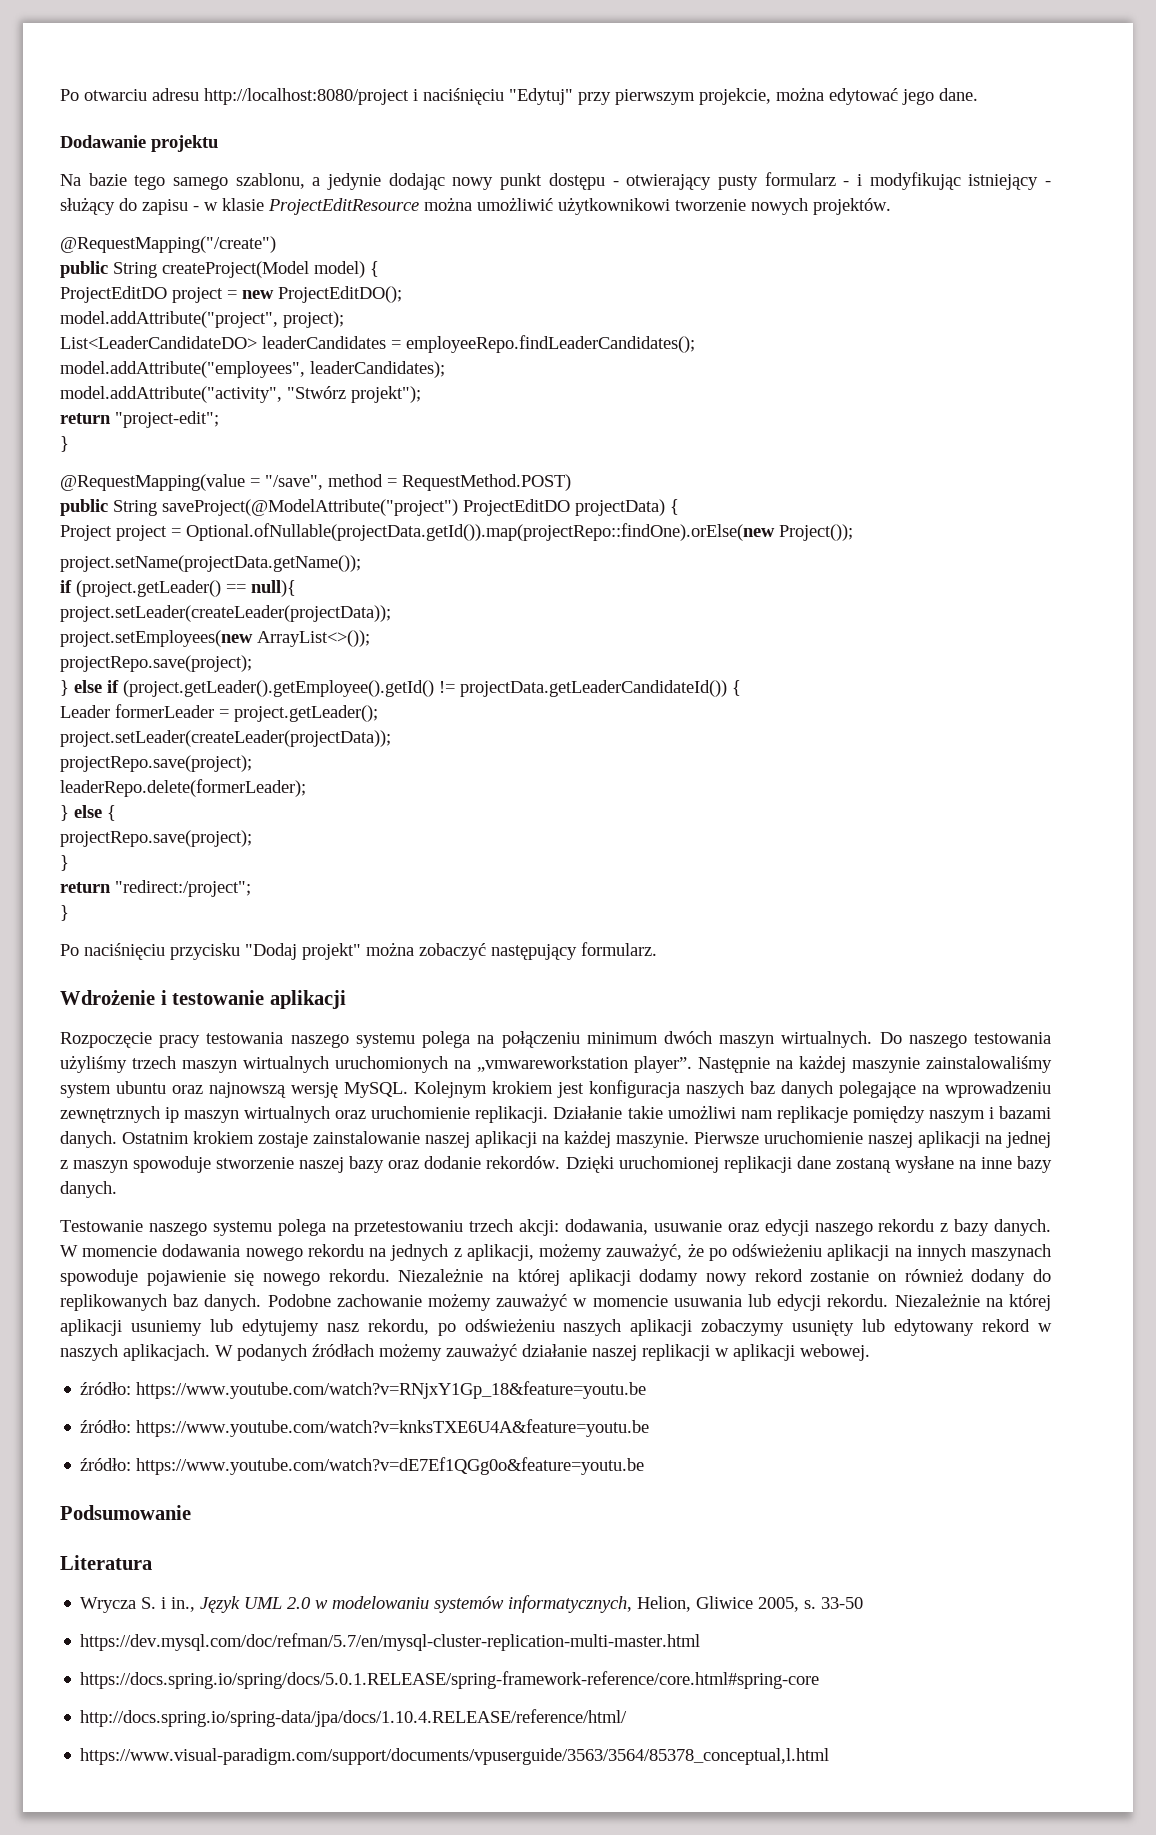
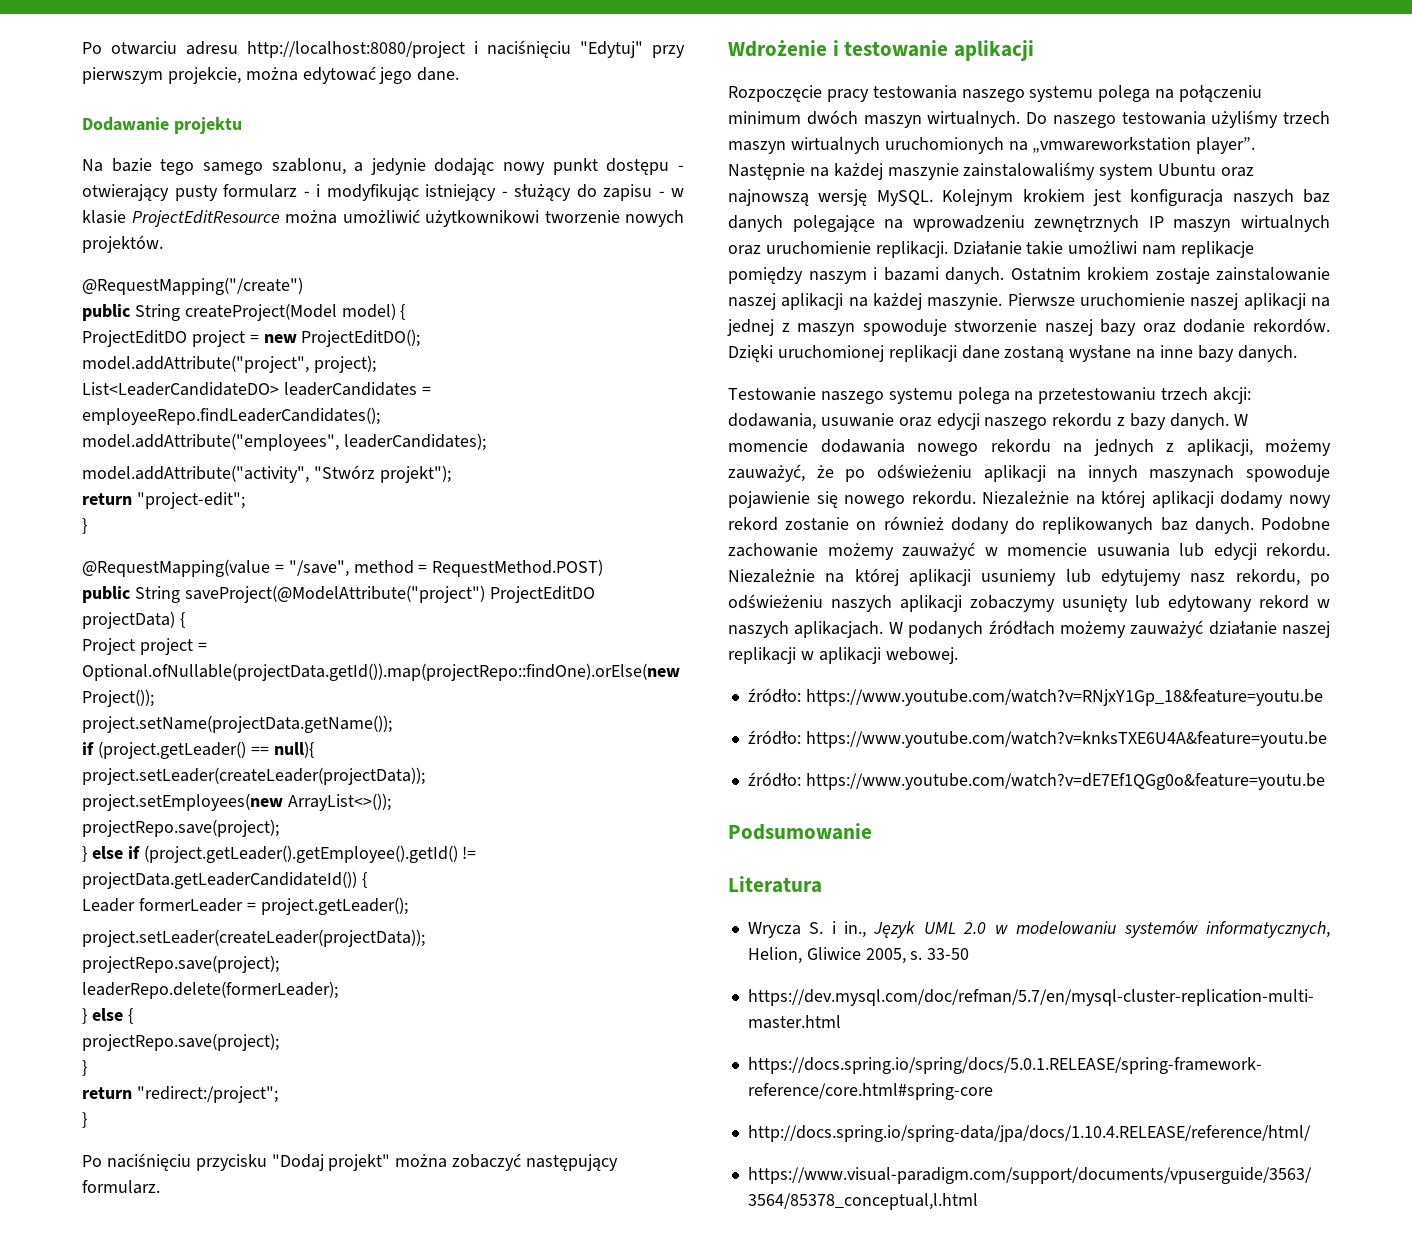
[116,1081,166,1094] ubuntu -> [1158,163,1217,177] Ubuntu
[165,1107,180,1123] ip -> [1148,216,1164,228] IP

